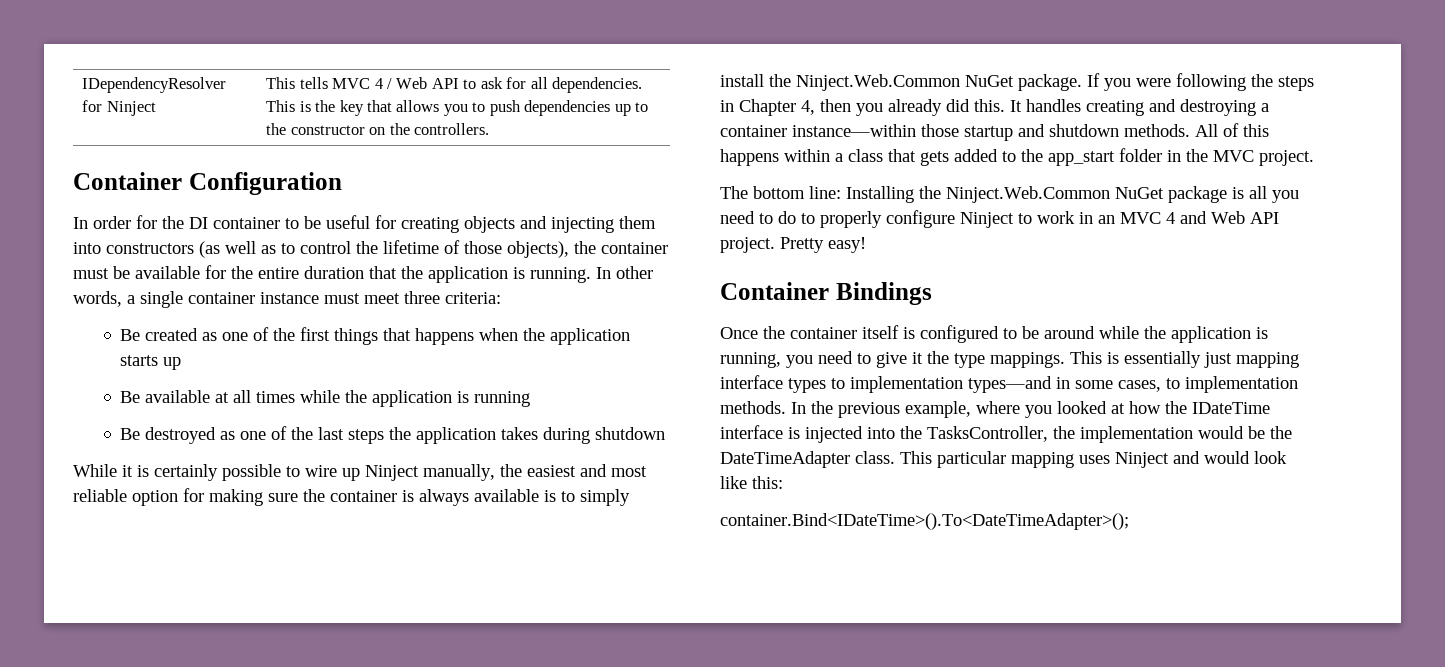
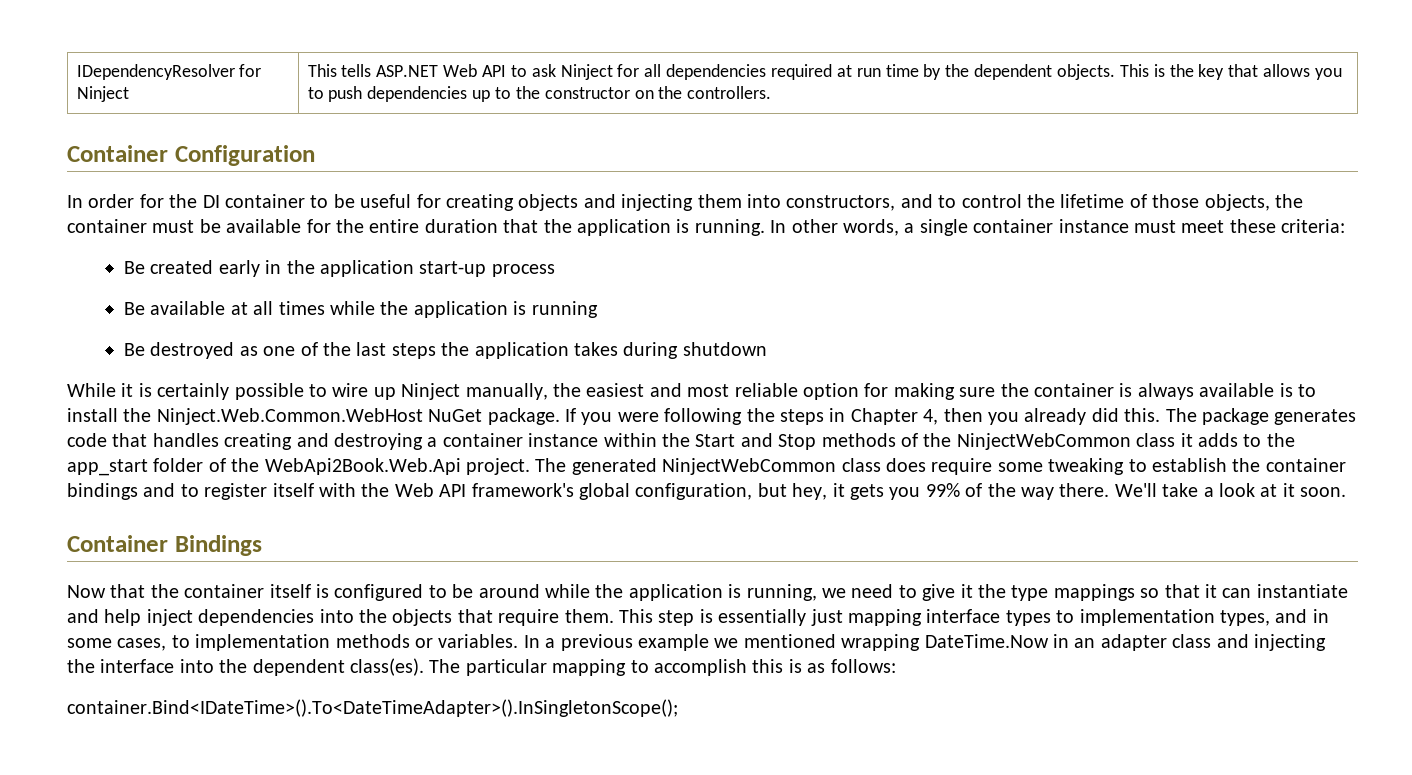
[332,78,392,89] MVC 4 / -> [376,65,439,77] ASP.NET
(503, 83) none -> [560,64,613,80] Ninject
[552,77,643,93] dependencies. -> [666,64,1116,80] dependencies required at run time by the dependent objects.
[106,241,276,258] constructors (as well as -> [786,194,933,211] constructors, and
[507,241,569,258] objects), -> [1204,194,1270,211] objects,
[404,291,440,304] three -> [1229,219,1276,233] these
[202,327,631,345] [120,355,182,370] as one of the first things that happens when the application starts up -> [218,260,555,277] early in the application start-up process
[580,489,630,506] simply -> (1316, 390) none
[796,74,960,91] Ninject.Web.Common -> [156,408,423,425] Ninject.Web.Common.WebHost
[1010,100,1022,112] It -> [1165,408,1357,425] [67,433,148,447] The package generates code that
[792,123,1269,141] [720,148,1314,166] [720,186,1299,203] [720,210,1279,228] [720,237,866,253] instance—within those startup and shutdown methods. All of this happens within a class that gets added to the app_start folder in the MVC project. // The bottom line: Installing the Ninject.Web.Common NuGet package is all you need to do to properly configure Ninject to work in an MVC 4 and Web API project. Pretty easy! -> [528,433,1295,450] [67,458,1346,476] [67,483,1347,500] instance within the Start and Stop methods of the NinjectWebCommon class it adds to the app_start folder of the WebApi2Book.Web.Api project. The generated NinjectWebCommon class does require some tweaking to establish the container bindings and to register itself with the Web API framework's global configuration, but hey, it gets you 99% of the way there. We'll take a look at it soon.
[720,327,758,339] Once -> [67,584,146,598] Now that
[786,355,813,368] you -> [821,588,846,598] we
[990,351,1102,368] mappings. This -> [1053,584,1348,601] [67,609,695,626] mappings so that it can instantiate and help inject dependencies into the objects that require them. This step
[968,376,1052,393] types—and -> [1219,609,1308,626] types, and
[720,401,1270,418] [720,425,1292,443] [720,451,1287,468] [720,476,783,489] [720,513,1129,530] methods. In the previous example, where you looked at how the IDateTime interface is injected into the TasksController, the implementation would be the DateTimeAdapter class. This particular mapping uses Ninject and would look like this: // container.Bind<IDateTime>().To<DateTimeAdapter>(); -> [335,634,1326,651] [67,658,896,676] [67,699,678,717] methods or variables. In a previous example we mentioned wrapping DateTime.Now in an adapter class and injecting the interface into the dependent class(es). The particular mapping to accomplish this is as follows: // container.Bind<IDateTime>().To<DateTimeAdapter>().InSingletonScope();

